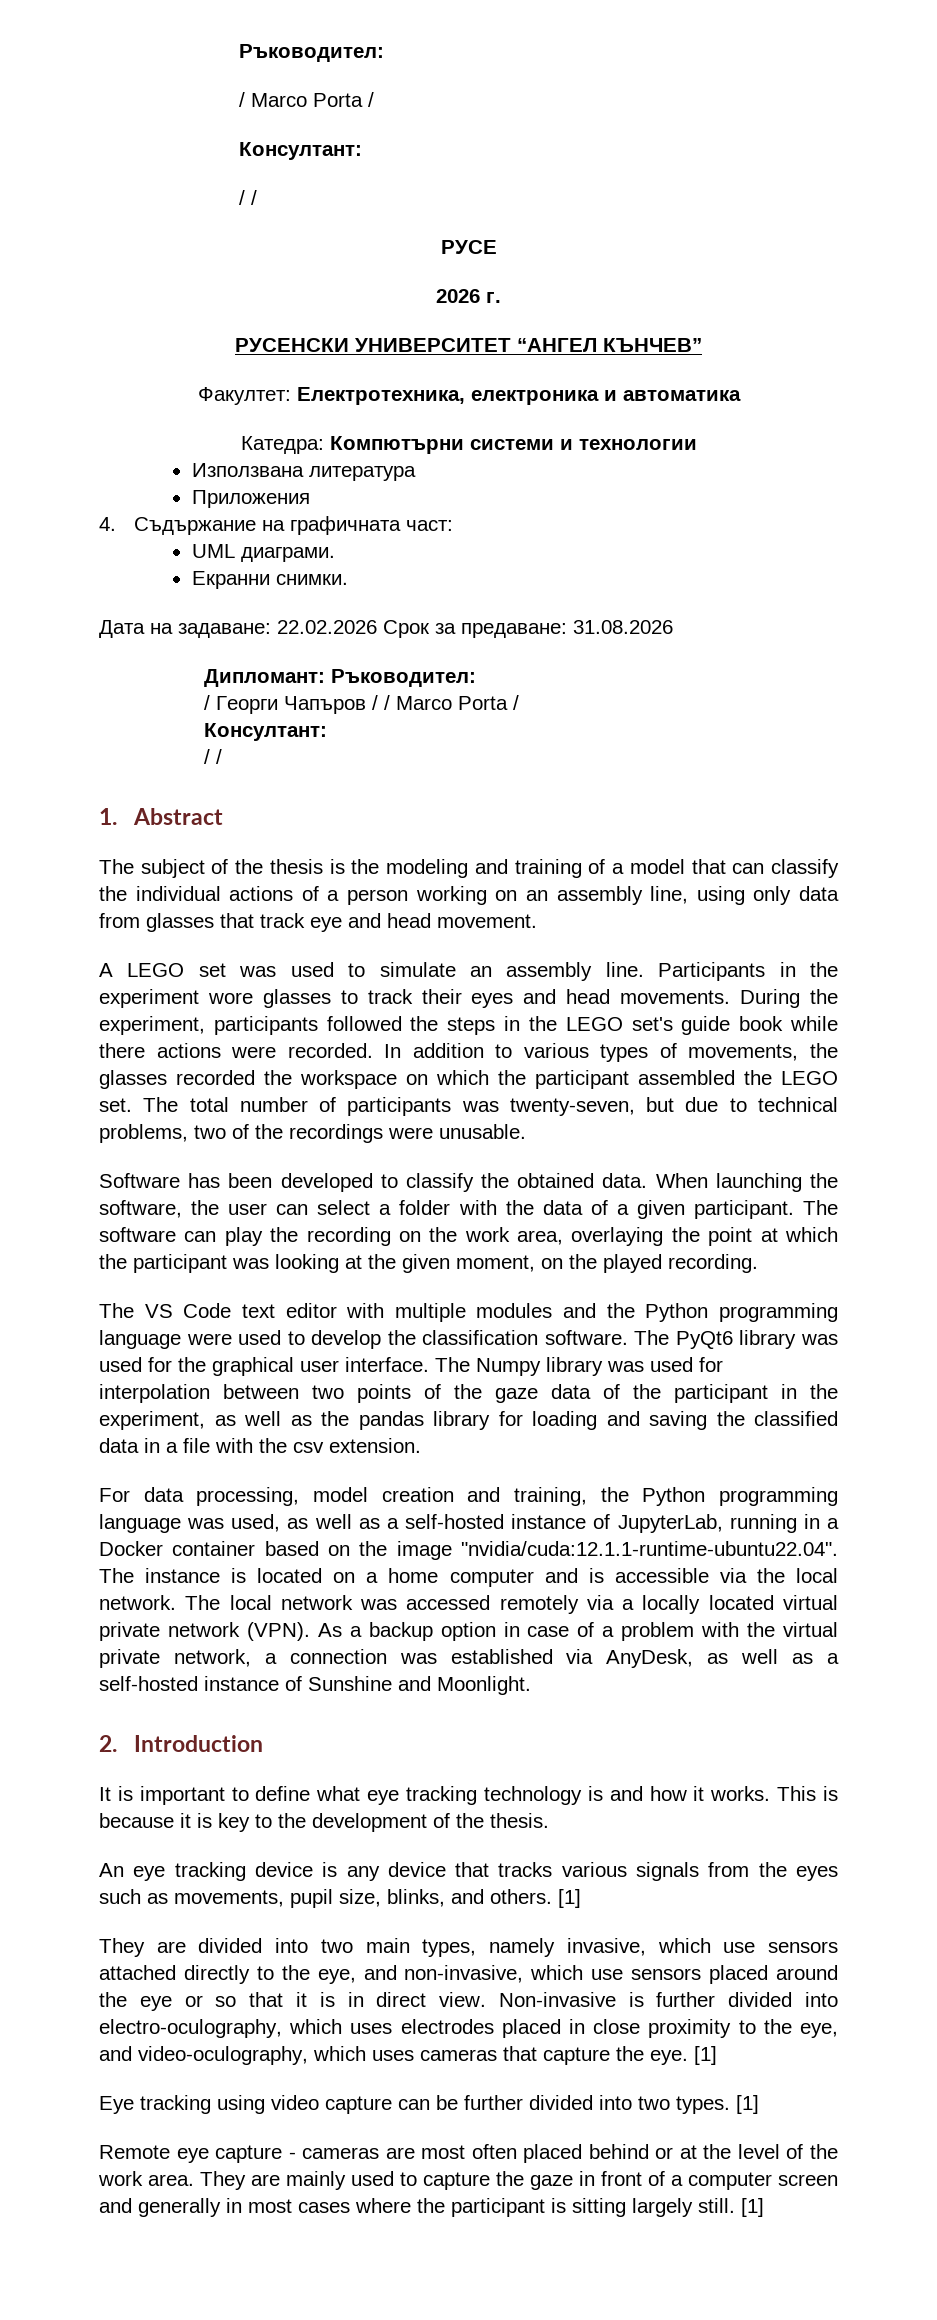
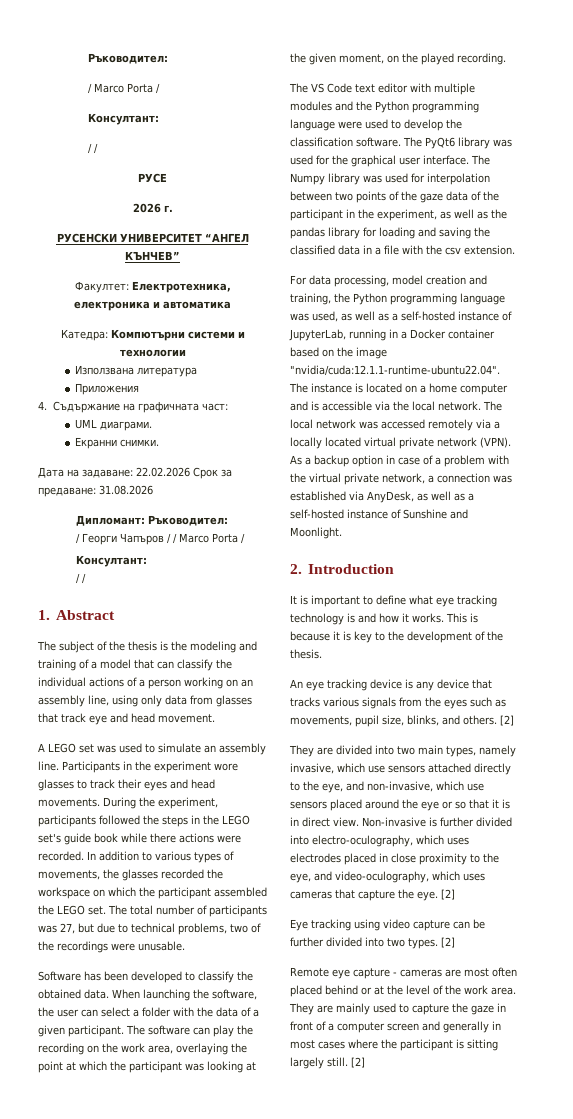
[509,1098,635,1116] twenty-seven, -> [60,923,75,934] 27,
[558,1889,581,1908] [1] -> [500,715,514,726] [2]
[694,2046,717,2065] [1] -> [441,889,455,900] [2]
[736,2095,759,2114] [1] -> [441,937,455,948] [2]
[741,2198,764,2217] [1] -> [351,1057,365,1068] [2]

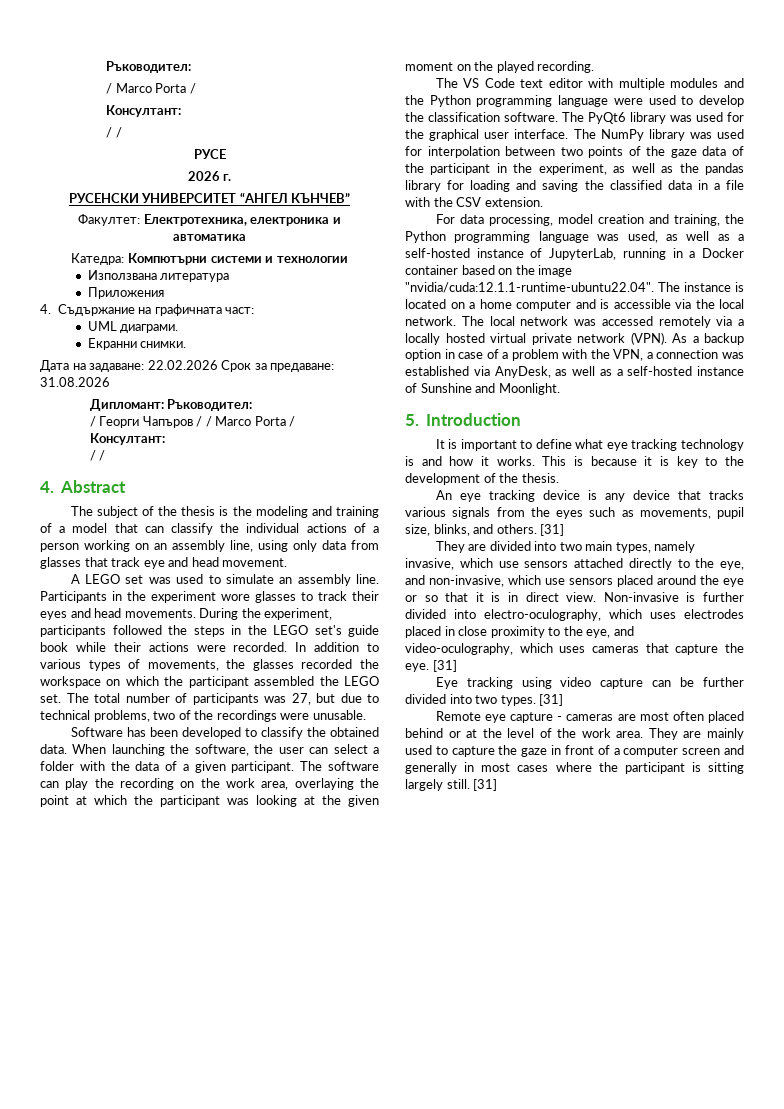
[38,610,50,620] 1. -> [40,481,54,493] 4.
[150,833,176,843] there -> [113,642,141,652] their
[339,54,384,64] moment, -> [405,62,453,71] moment
[290,173,325,185] Numpy -> [600,129,644,141] NumPy
[445,247,461,255] csv -> [456,197,482,207] CSV
[325,437,361,447] located -> [445,333,485,343] hosted
[309,473,425,485] virtual private network, -> [613,349,644,361] VPN,
[290,564,302,574] 2. -> [405,414,419,426] 5.
[500,715,514,726] [2] -> [540,524,565,536] [31]
[441,889,455,900] [2] -> [432,660,457,672] [31]
[441,937,455,948] [2] -> [539,694,564,706] [31]
[351,1057,365,1068] [2] -> [473,779,498,791] [31]

